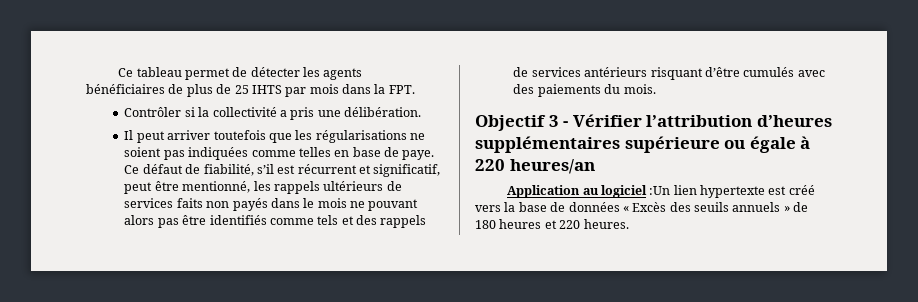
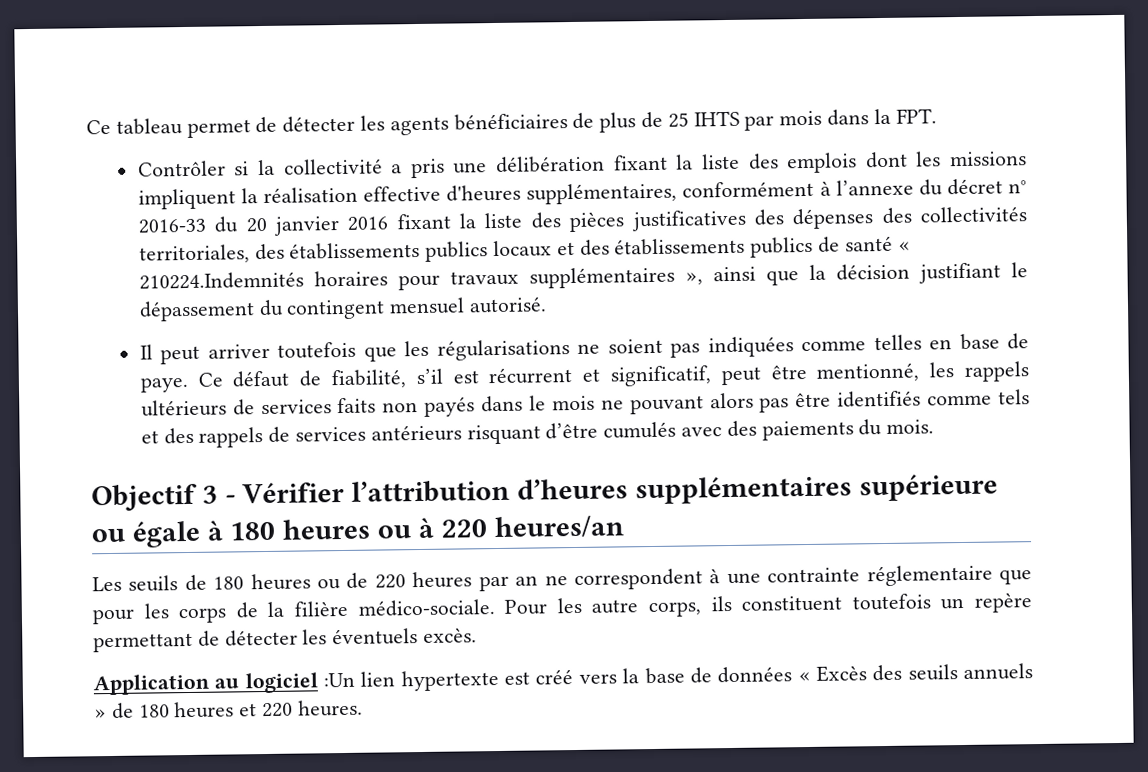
[344,107,422,117] délibération. -> [496,151,1027,174] [137,178,1028,210] [137,206,1027,236] [138,235,911,264] [138,262,1028,291] [138,296,547,322] délibération fixant la liste des emplois dont les missions impliquent la réalisation effective d'heures supplémentaires, conformément à l’annexe du décret n° 2016-33 du 20 janvier 2016 fixant la liste des pièces justificatives des dépenses des collectivités territoriales, des établissements publics locaux et des établissements publics de santé « 210224.Indemnités horaires pour travaux supplémentaires », ainsi que la décision justifiant le dépassement du contingent mensuel autorisé.
[475,159,595,174] 220 heures/an -> [229,515,624,541] [92,564,1032,592] [92,592,1033,625] [93,627,478,653] 180 heures ou à 220 heures/an // Les seuils de 180 heures ou de 220 heures par an ne correspondent à une contrainte réglementaire que pour les corps de la filière médico-sociale. Pour les autre corps, ils constituent toutefois un repère permettant de détecter les éventuels excès.

